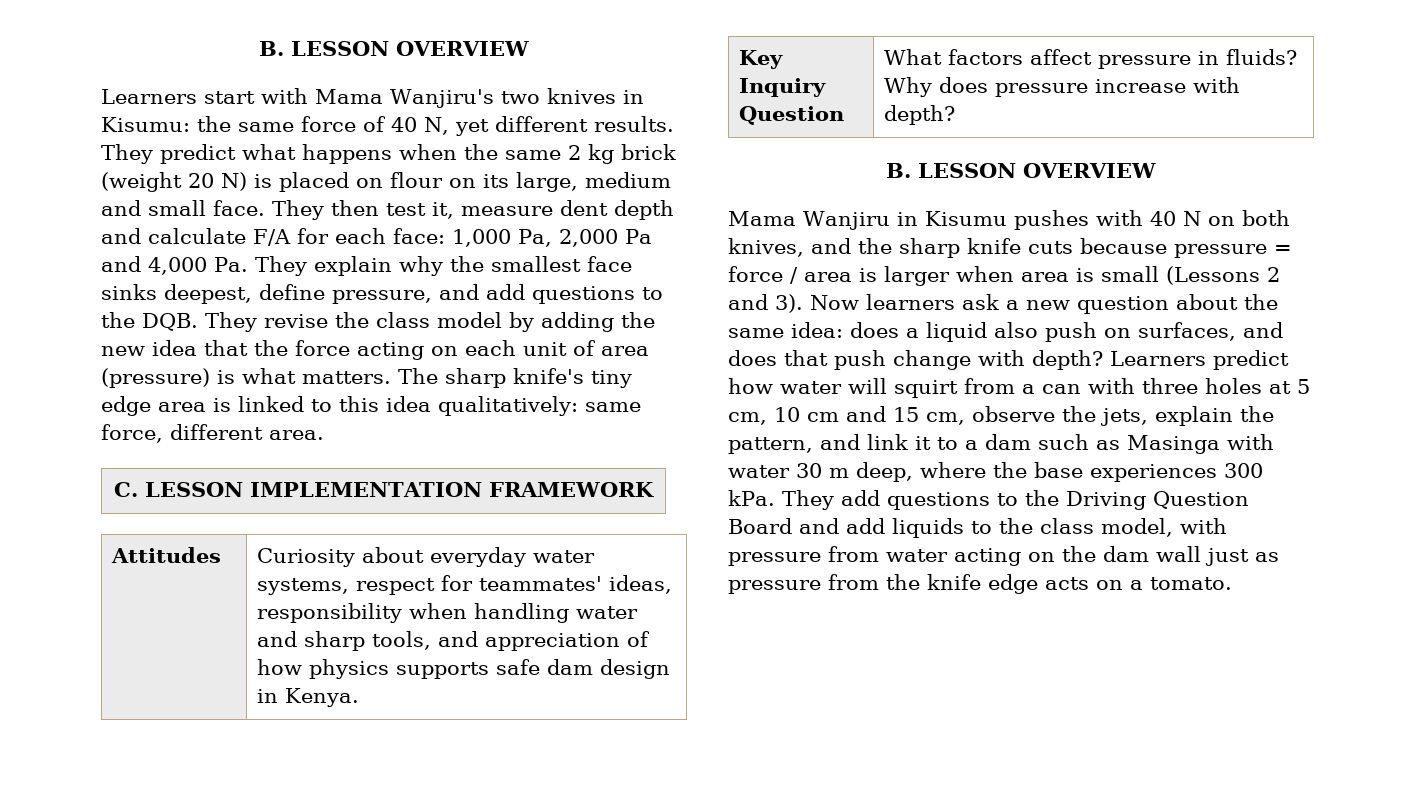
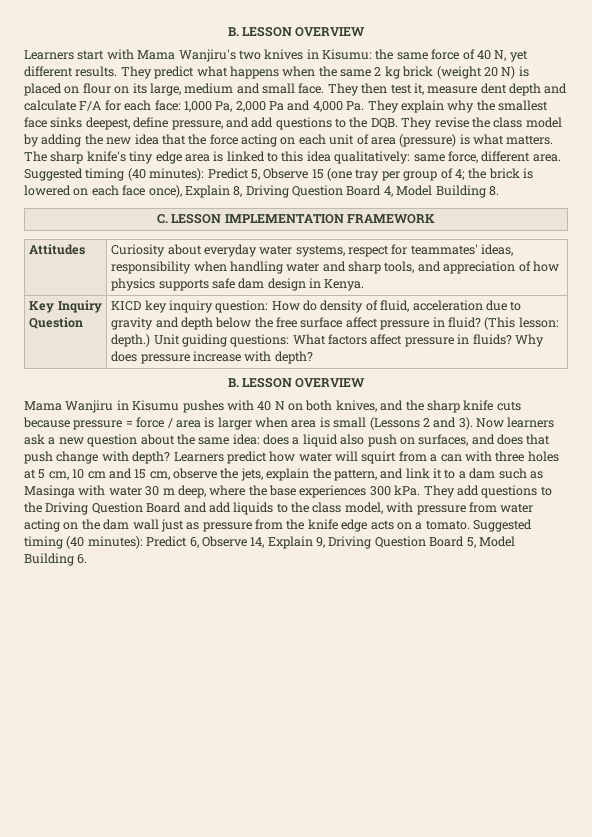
(324, 435) none -> [24,168,533,181] [24,185,499,198] Suggested timing (40 minutes): Predict 5, Observe 15 (one tray per group of 4; the brick is lowered on each face once), Explain 8, Driving Question Board 4, Model Building 8.
(845, 115) none -> [111,300,522,313] [111,317,559,330] [111,334,290,347] KICD key inquiry question: How do density of fluid, acceleration due to gravity and depth below the free surface affect pressure in fluid? (This lesson: depth.) Unit guiding questions:
(1232, 583) none -> [473,519,532,532] [24,536,515,549] [24,553,88,566] Suggested timing (40 minutes): Predict 6, Observe 14, Explain 9, Driving Question Board 5, Model Building 6.

